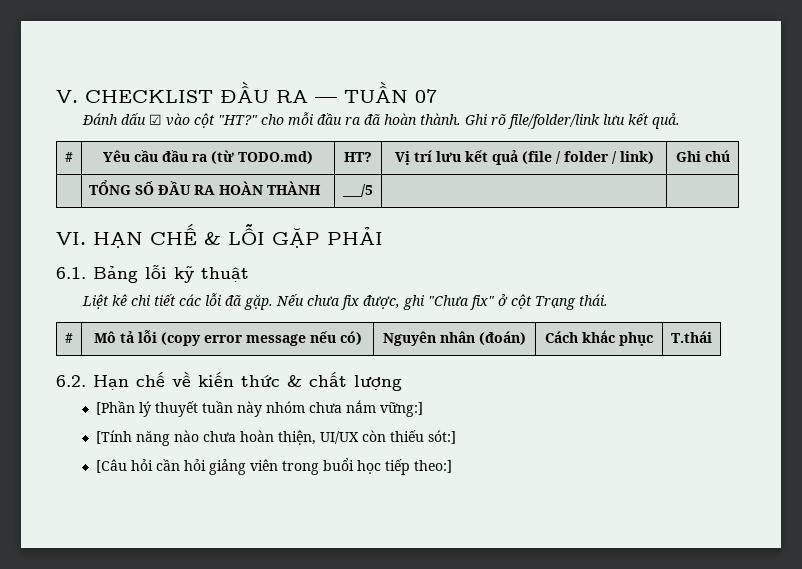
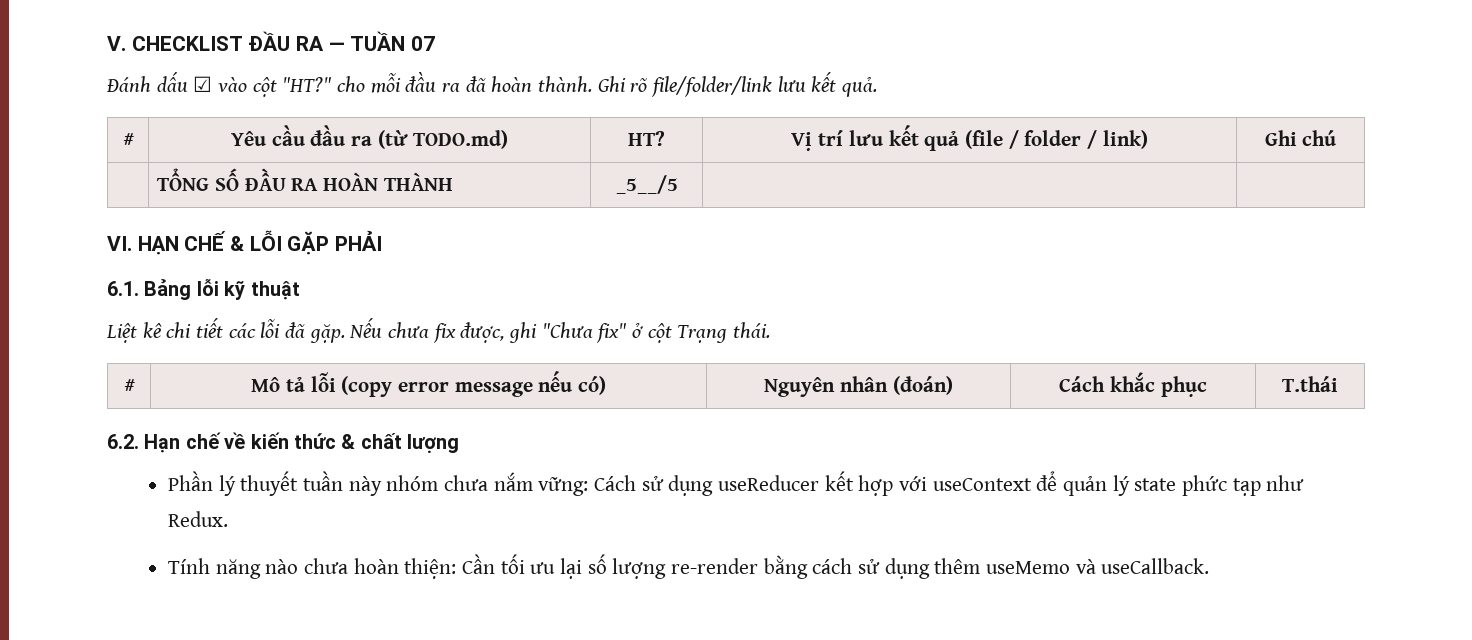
[342,184,373,197] ___/5 -> [615,175,678,194] _5__/5
[95,401,135,415] [Phần -> [167,471,213,491] Phần
[379,402,423,417] [95,430,456,446] [95,458,452,475] vững:] // [Tính năng nào chưa hoàn thiện, UI/UX còn thiếu sót:] // [Câu hỏi cần hỏi giảng viên trong buổi học tiếp theo:] -> [538,471,1305,496] [167,511,228,527] [167,554,1210,579] vững: Cách sử dụng useReducer kết hợp với useContext để quản lý state phức tạp như Redux. // Tính năng nào chưa hoàn thiện: Cần tối ưu lại số lượng re-render bằng cách sử dụng thêm useMemo và useCallback.

